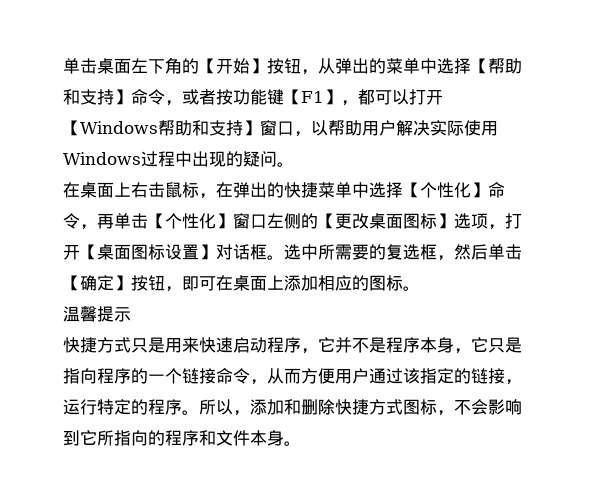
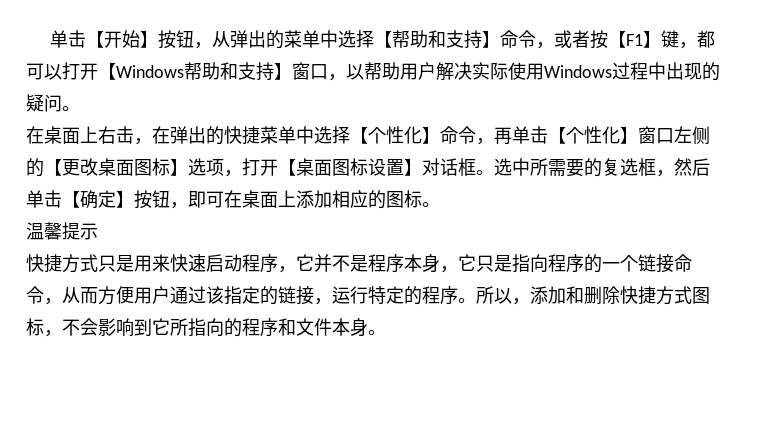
[63,57,199,74] 单击桌面左下角的 -> [49,30,86,48] 单击
[233,89,284,105] 功能键 -> (608, 39) none
(341, 97) none -> [660,30,679,48] 键
[165,182,199,198] 鼠标 -> (134, 135) none

